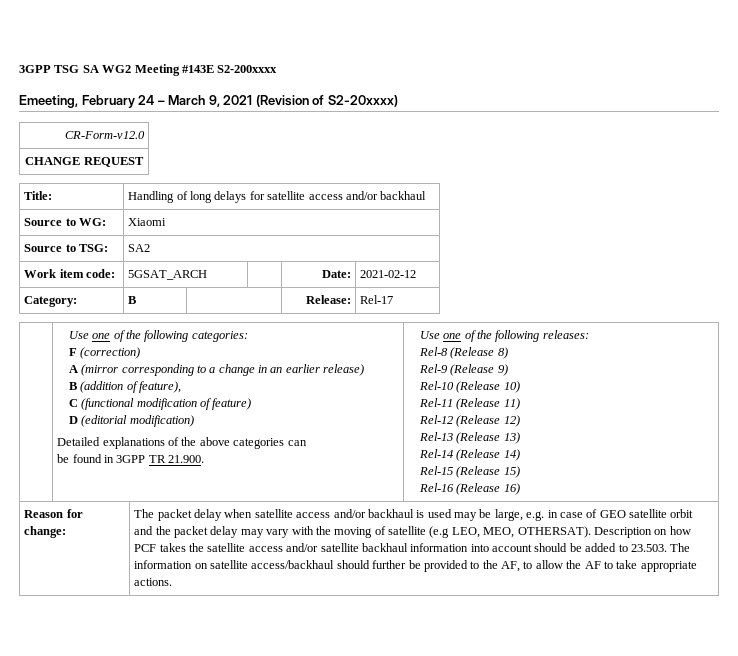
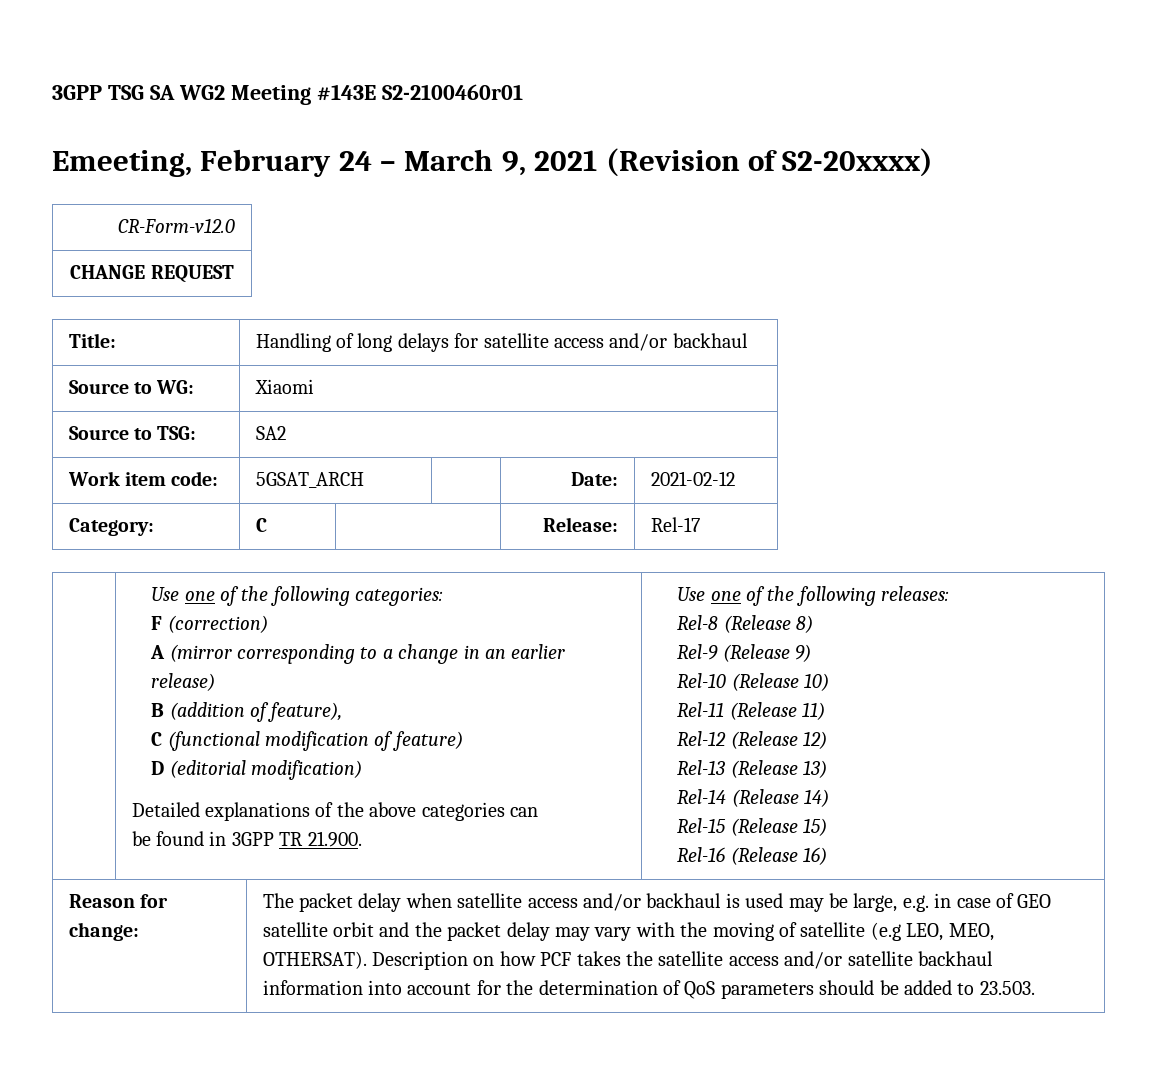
[217,65,278,73] S2-200xxxx -> [381,84,523,100] S2-2100460r01
[128,296,137,304] B -> [255,518,267,532] C
(533, 548) none -> [476,980,814,999] for the determination of QoS parameters
[670,543,691,552] [134,560,697,572] [134,578,173,586] The information on satellite access/backhaul should further be provided to the AF, to allow the AF to take appropriate actions. -> (1035, 988) none

